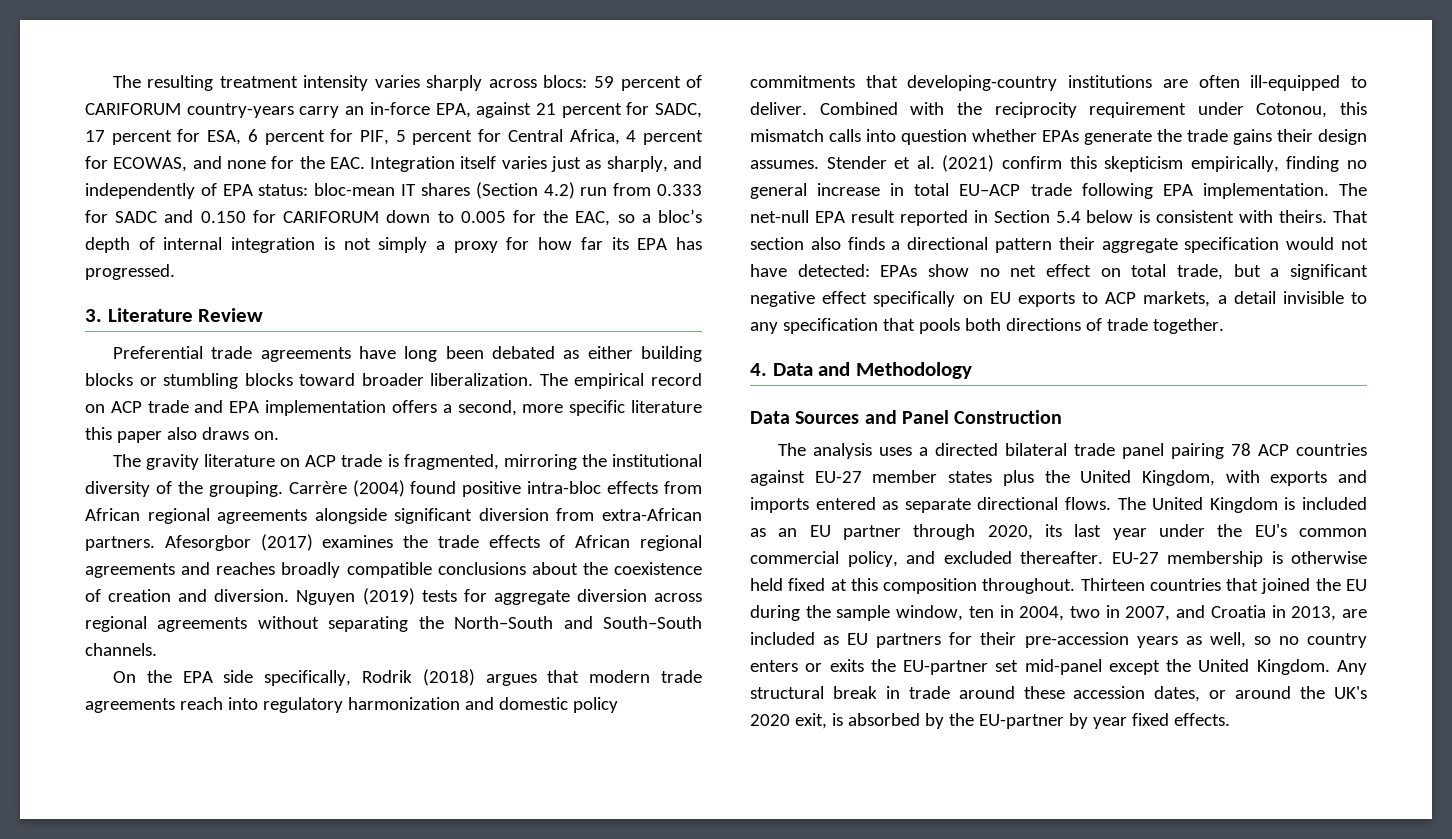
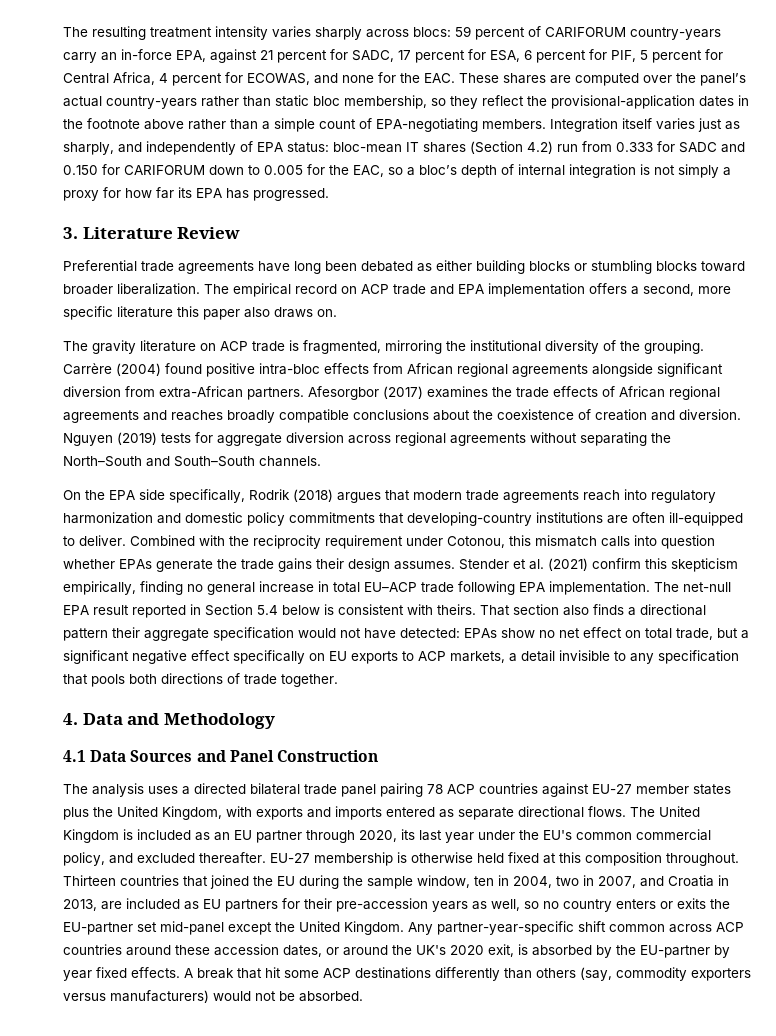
(365, 163) none -> [459,73,746,86] [63,95,749,109] [63,118,546,132] These shares are computed over the panel’s actual country-years rather than static bloc membership, so they reflect the provisional-application dates in the footnote above rather than a simple count of EPA-negotiating members.
(972, 370) none -> [63,750,86,762] 4.1
[750,686,950,699] structural break in trade -> [437,921,744,935] [63,944,122,955] partner-year-specific shift common across ACP countries
(1230, 719) none -> [184,967,751,981] [63,990,363,1003] A break that hit some ACP destinations differently than others (say, commodity exporters versus manufacturers) would not be absorbed.

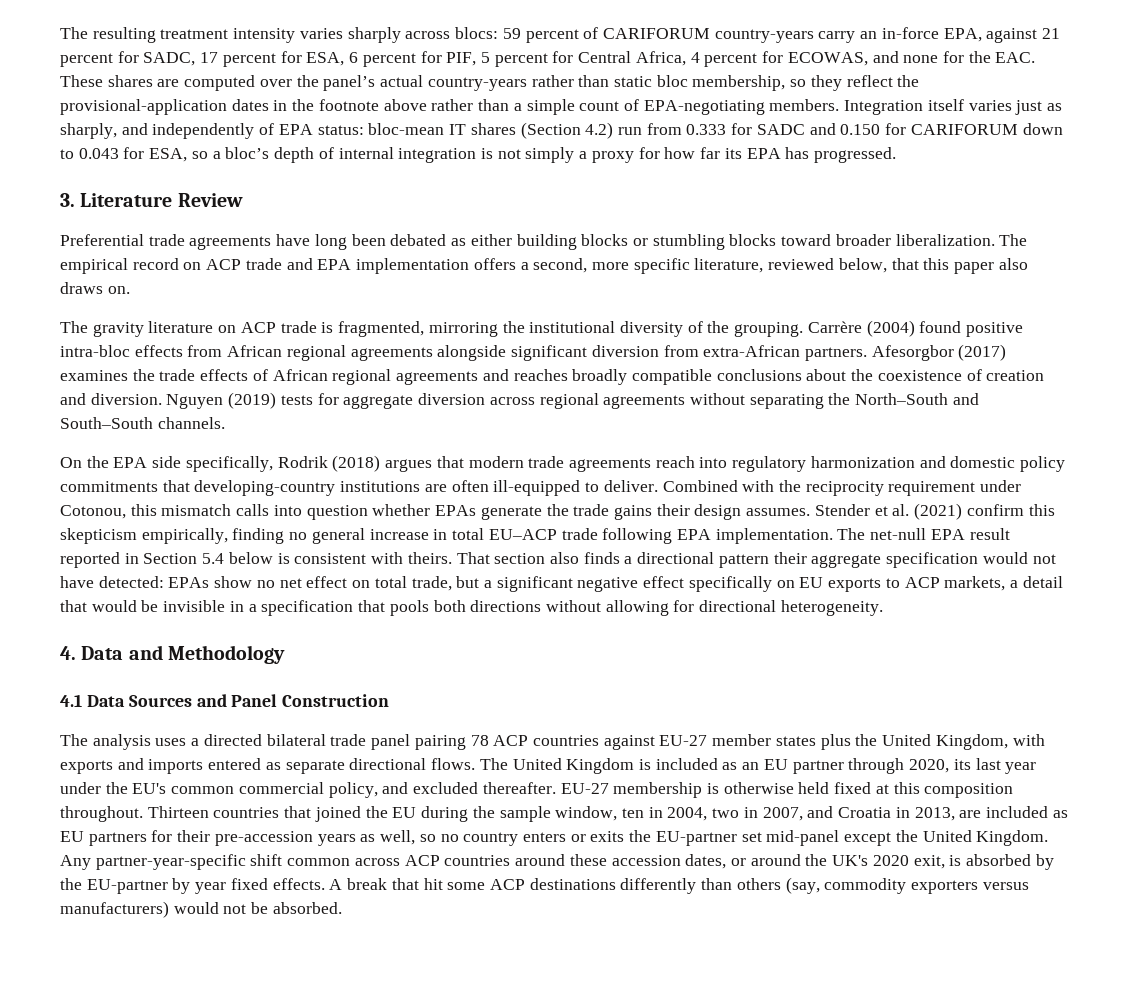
[264,164,384,177] 0.005 for the EAC, -> [78,147,188,162] 0.043 for ESA,
[117,306,173,318] literature -> [694,258,919,273] literature, reviewed below, that
[559,650,654,664] invisible to any -> [60,600,257,612] that would be invisible in a
[227,673,338,687] of trade together. -> [545,600,883,616] without allowing for directional heterogeneity.

